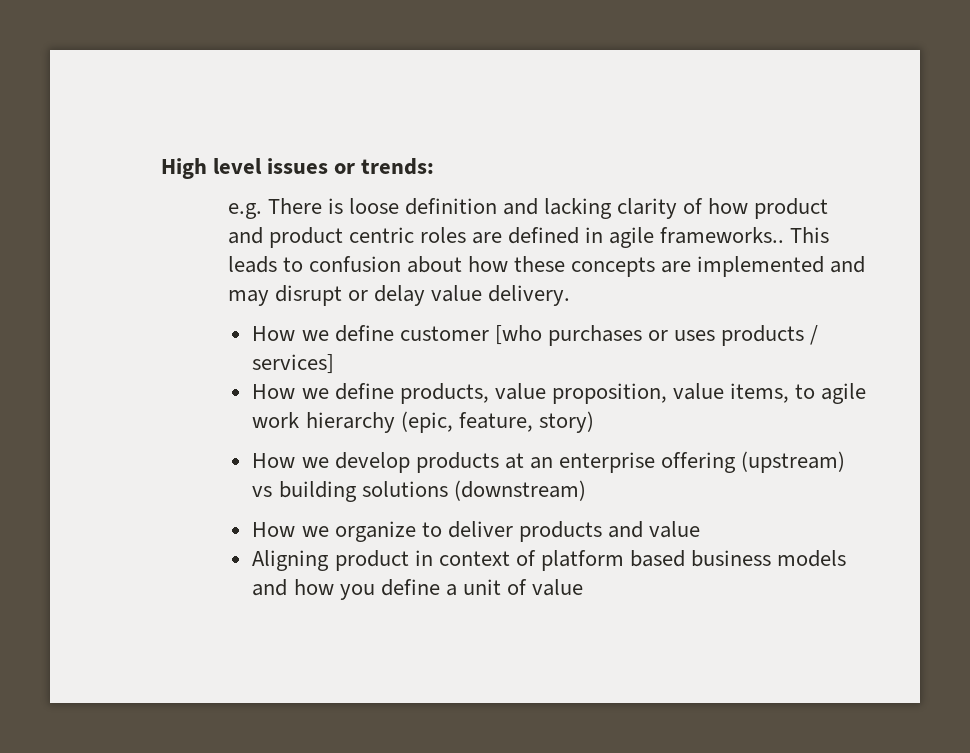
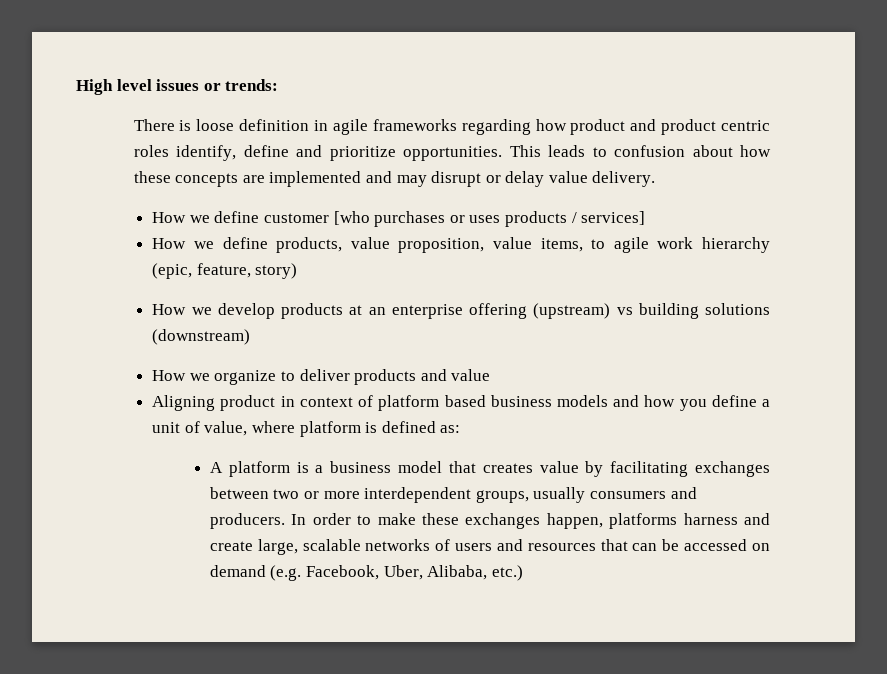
[227,203,262,219] e.g. -> (279, 85) none
[503,198,704,219] and lacking clarity of -> [314,119,531,135] in agile frameworks regarding
[472,227,785,248] are defined in agile frameworks.. -> [176,145,503,161] identify, define and prioritize opportunities.
[531,579,583,596] value -> [204,421,461,437] [209,461,770,477] [209,487,697,503] [209,513,770,529] [209,539,770,555] [209,565,523,581] value, where platform is defined as: // A platform is a business model that creates value by facilitating exchanges between two or more interdependent groups, usually consumers and producers. In order to make these exchanges happen, platforms harness and create large, scalable networks of users and resources that can be accessed on demand (e.g. Facebook, Uber, Alibaba, etc.)

